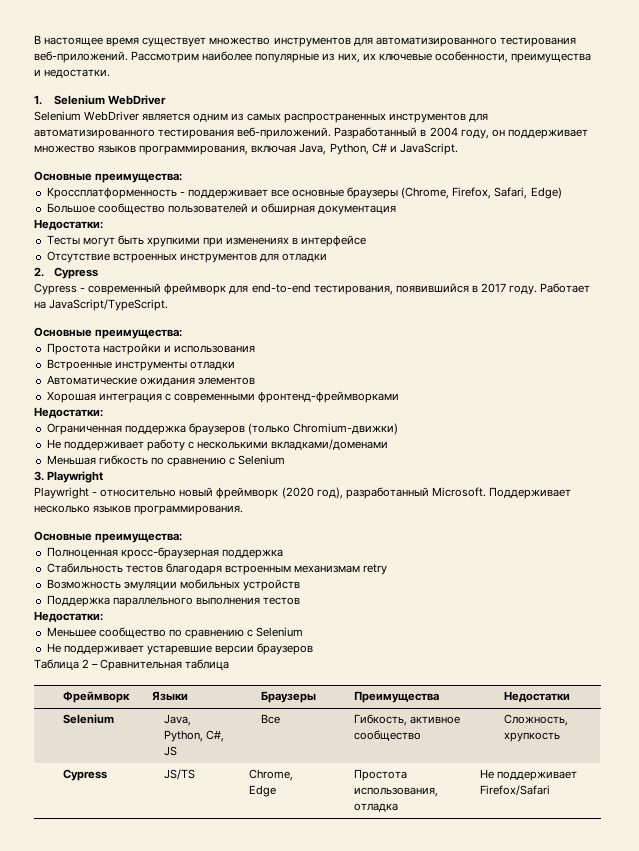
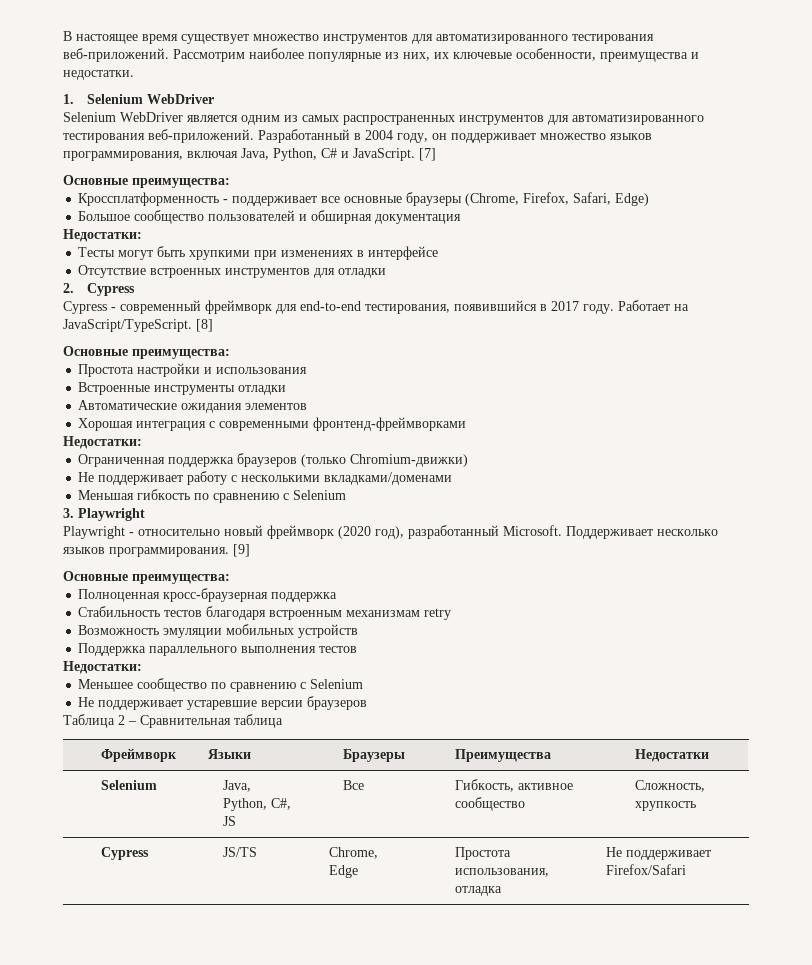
(458, 149) none -> [419,148,436,161] [7]
(169, 305) none -> [196,319,213,332] [8]
(244, 510) none -> [233,544,250,557] [9]

